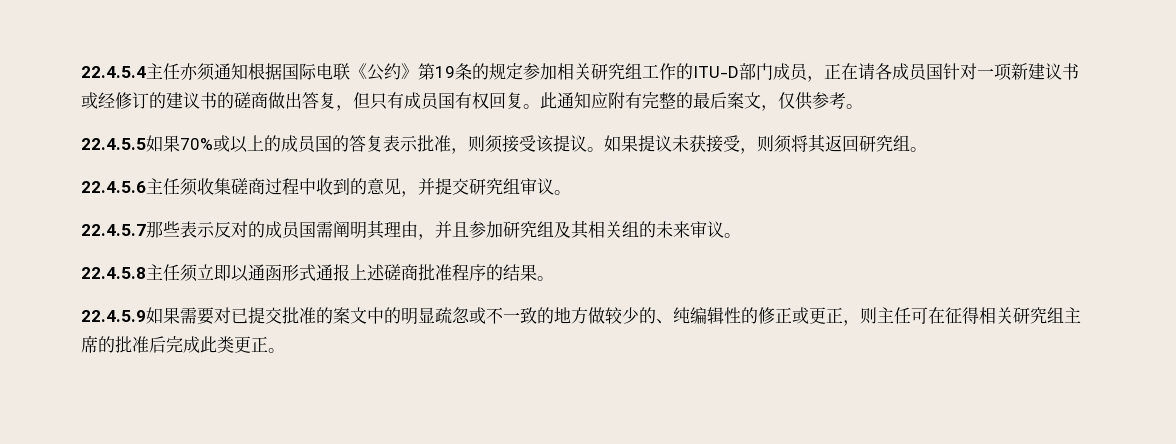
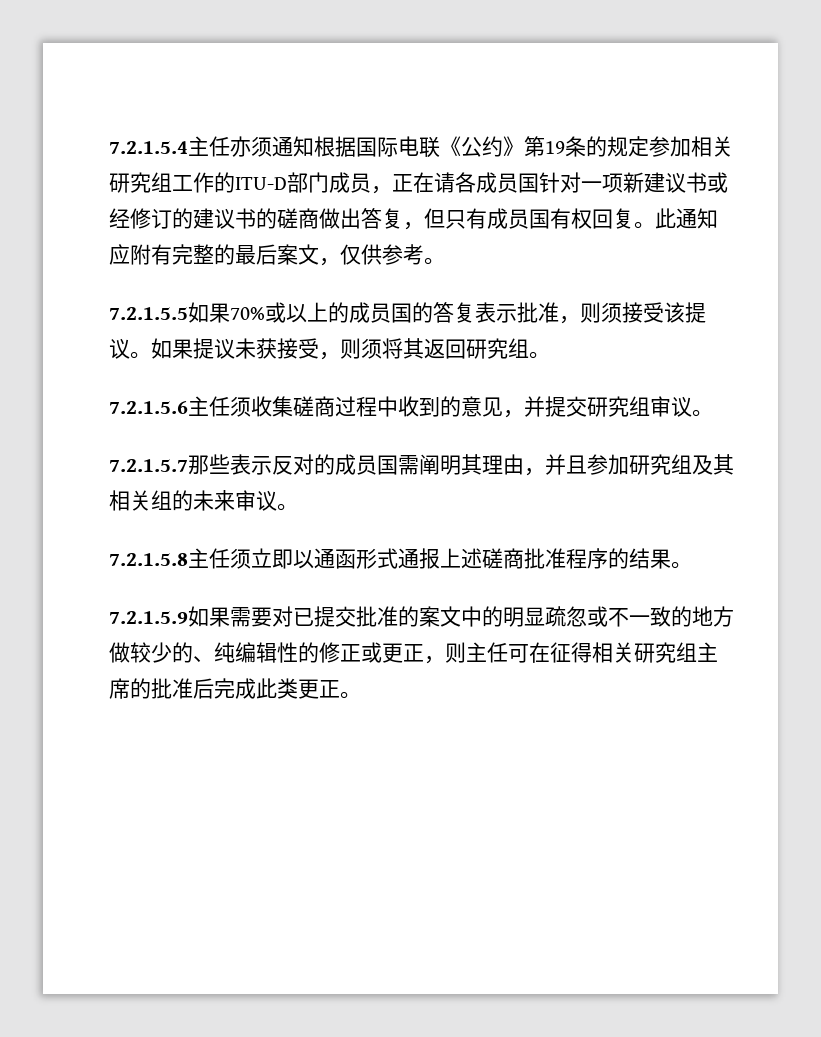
[81,66,146,78] 22.4.5.4 -> [109,141,188,154] 7.2.1.5.4
[81,138,146,150] 22.4.5.5 -> [109,307,188,320] 7.2.1.5.5
[81,181,146,193] 22.4.5.6 -> [109,401,188,414] 7.2.1.5.6
[81,224,146,236] 22.4.5.7 -> [109,459,188,472] 7.2.1.5.7
[81,267,146,279] 22.4.5.8 -> [109,553,188,566] 7.2.1.5.8
[81,310,146,322] 22.4.5.9 -> [109,611,188,624] 7.2.1.5.9

